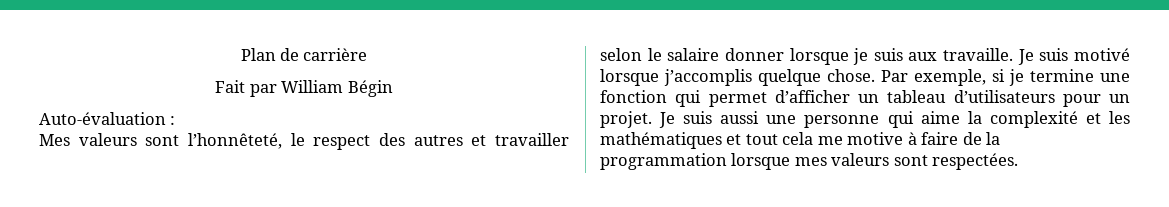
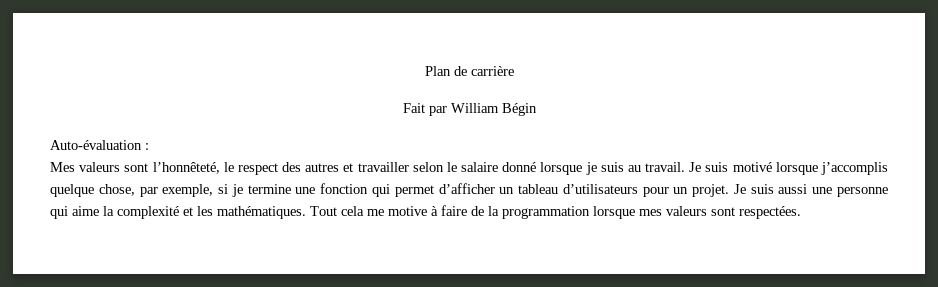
[724,48,784,61] donner -> [502,162,537,172] donné
[908,48,1014,61] aux travaille. -> [627,162,686,172] au travail.
[827,69,908,82] chose. Par -> [98,184,158,197] chose, par
[600,132,778,149] mathématiques et tout -> [217,206,337,219] mathématiques. Tout

